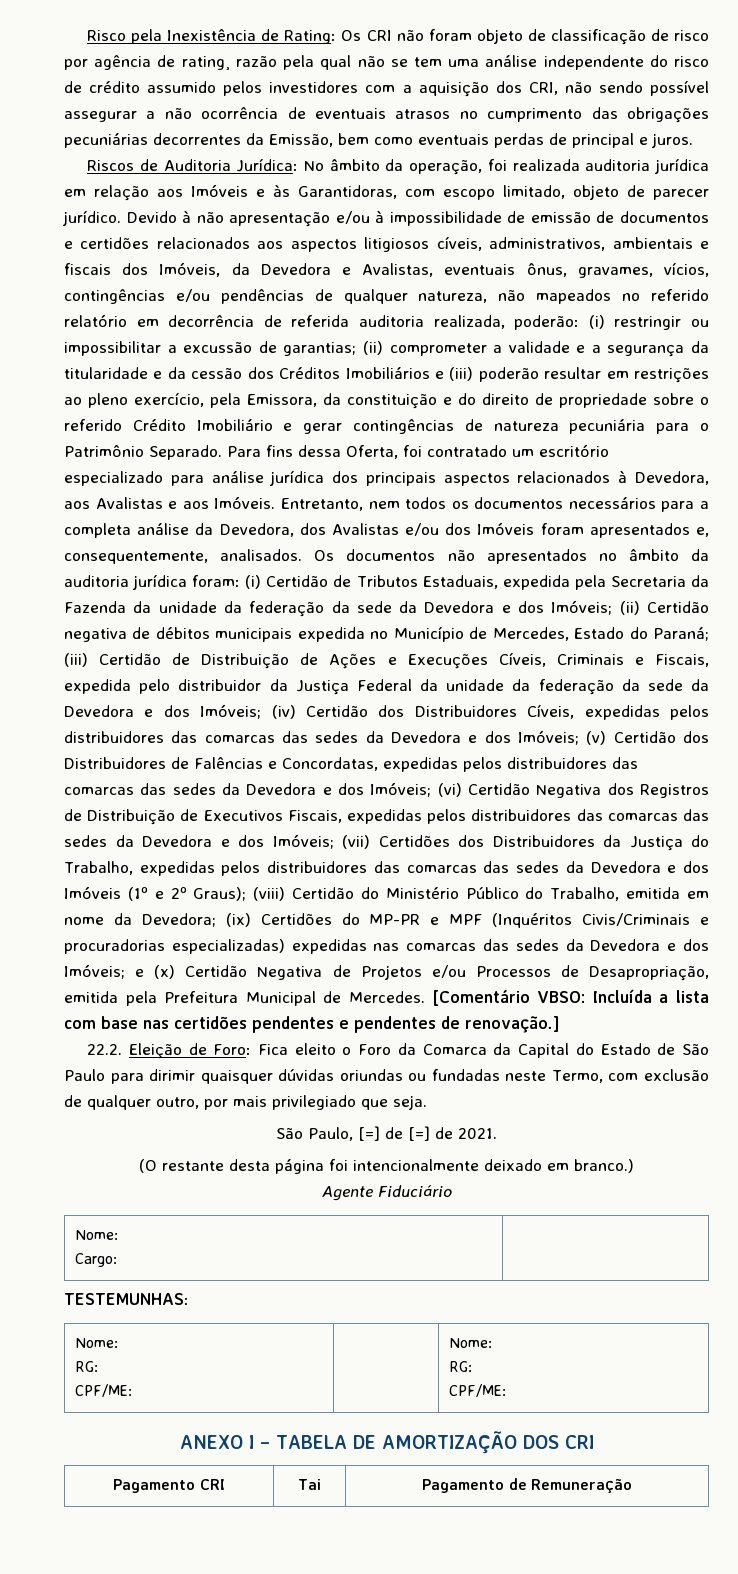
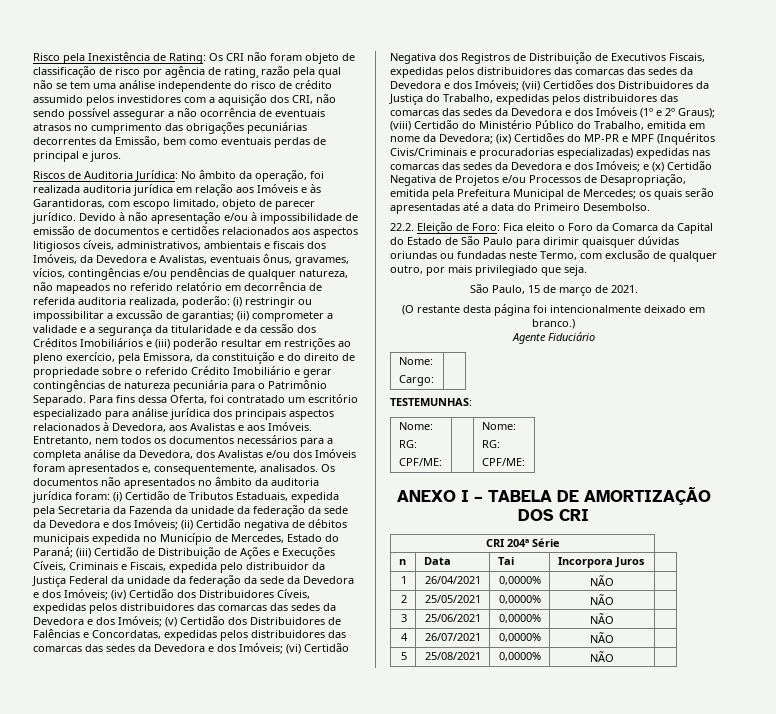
[349,989,710,1006] [64,1016,560,1033] Mercedes. [Comentário VBSO: Incluída a lista com base nas certidões pendentes e pendentes de renovação.] -> [583,188,714,200] [390,202,650,214] Mercedes; os quais serão apresentadas até a data do Primeiro Desembolso.
[358,1126,430,1141] [=] de [=] -> [527,285,592,296] 15 de março
[113,1479,225,1493] [298,1479,322,1490] [422,1478,632,1493] Pagamento CRI | Tai | Pagamento de Remuneração -> [485,538,560,547] [398,559,406,565] [423,557,451,565] [497,557,514,565] [557,557,645,568] [401,576,408,584] [425,576,482,584] [499,576,542,585] [590,575,614,586] [401,595,408,603] [425,595,482,603] [499,595,542,604] [590,594,614,605] [401,614,408,622] [425,614,482,622] [499,614,542,623] [590,613,614,624] [401,633,409,641] [425,633,482,641] [499,633,542,642] [590,632,614,643] [401,652,408,660] [425,652,482,660] [499,652,542,661] [590,651,614,662] CRI 204ª Série // n | Data | Tai | Incorpora Juros | // 1 | 26/04/2021 | 0,0000% | NÃO | // 2 | 25/05/2021 | 0,0000% | NÃO | // 3 | 25/06/2021 | 0,0000% | NÃO | // 4 | 26/07/2021 | 0,0000% | NÃO | // 5 | 25/08/2021 | 0,0000% | NÃO |

